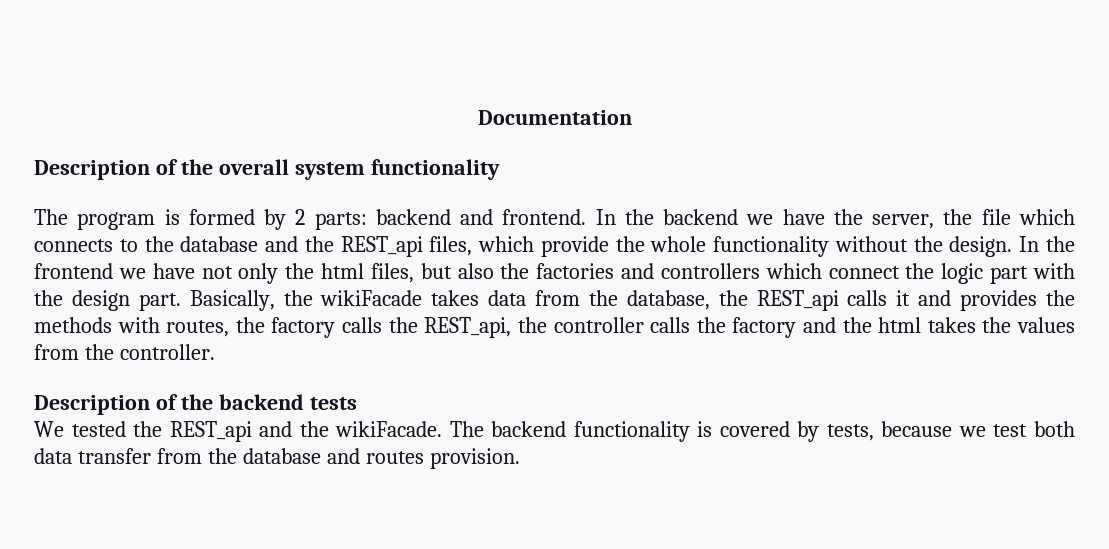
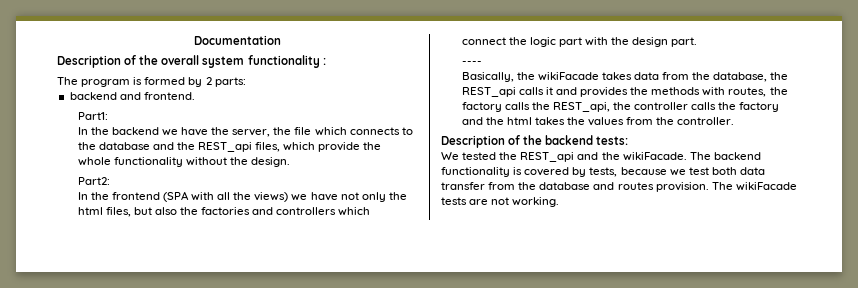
(500, 169) none -> [322,58,326,65] :
(367, 221) none -> (246, 82) //
(587, 217) none -> [77,112,108,120] // Part1: //
(1013, 246) none -> [77,177,110,185] // Part2: //
(113, 271) none -> [162,191,289,202] (SPA with all the views)
(181, 302) none -> [461,61,482,65] // ---- //
[309,397,357,410] tests -> [596,136,629,145] tests:
(520, 458) none -> [711,182,797,191] [441,197,560,207] The wikiFacade tests are not working.

